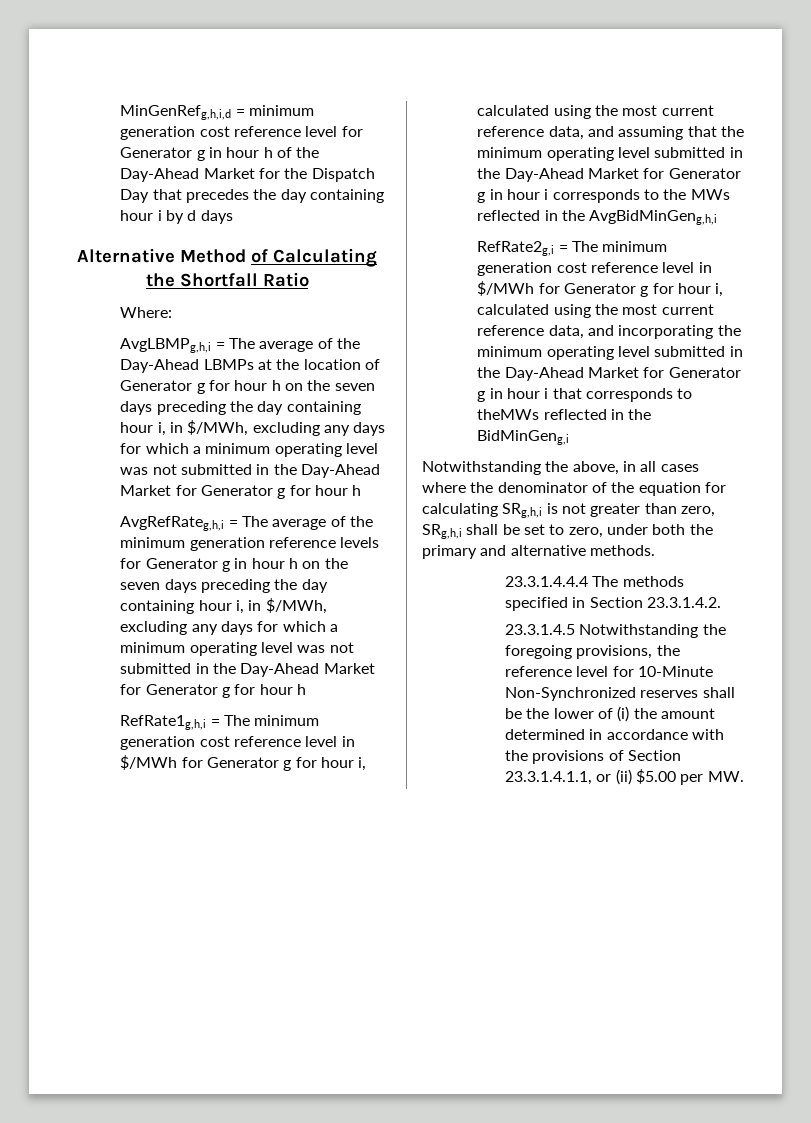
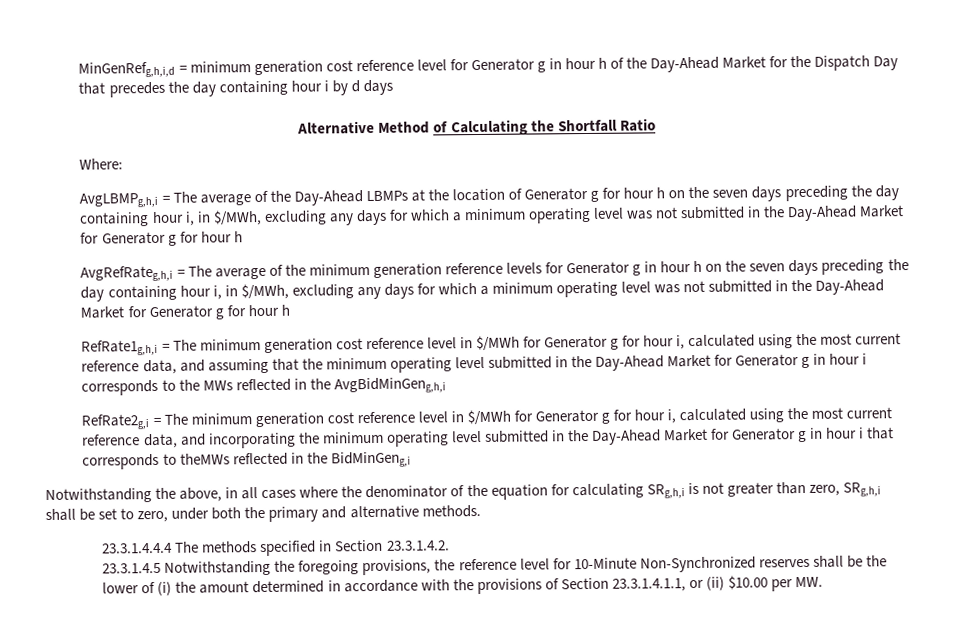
[635,769,676,784] $5.00 -> [728,575,769,590] $10.00

